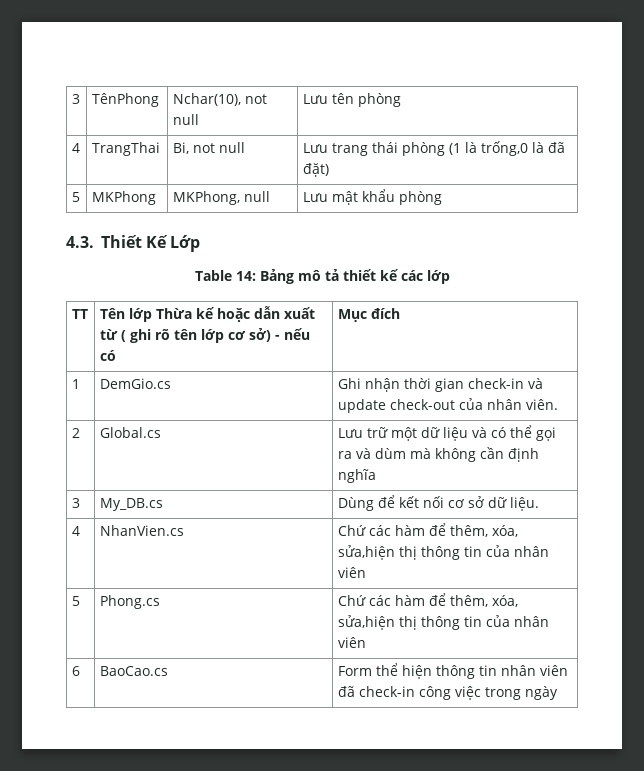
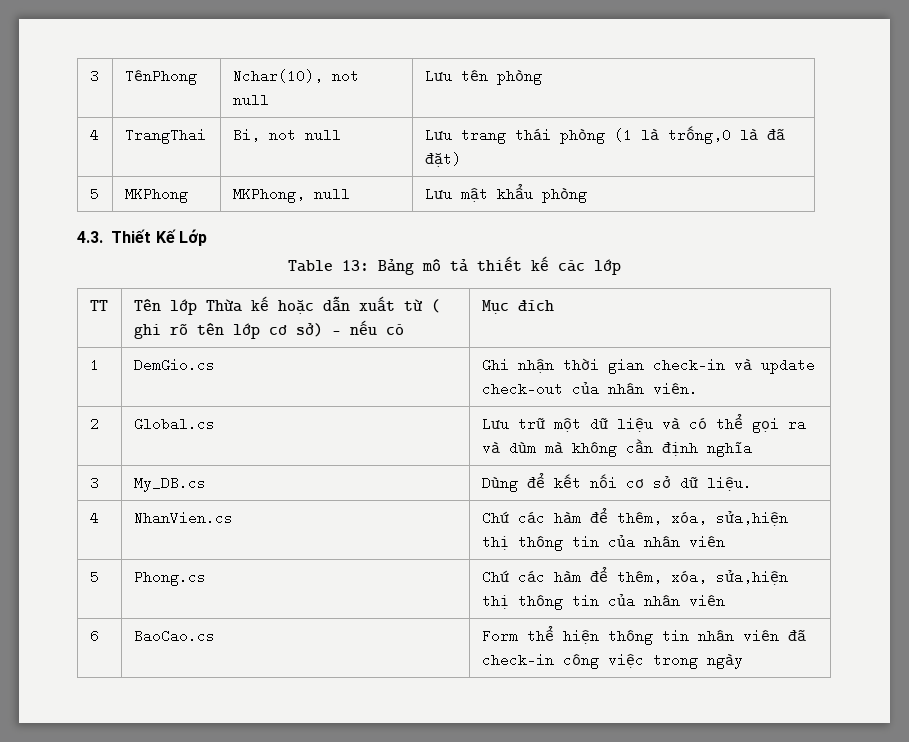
[235,271,256,281] 14: -> [342,260,369,271] 13:

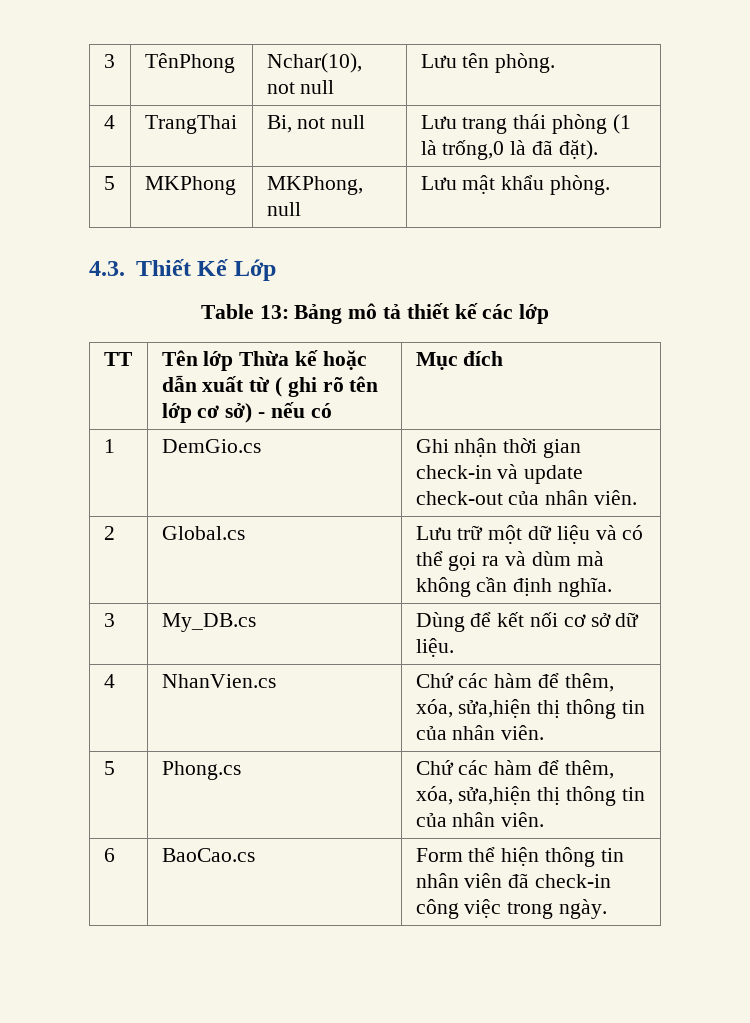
[496,70,542,85] phòng -> [495,53,556,73] phòng.
[424,152,461,167] đặt) -> [558,140,598,160] đặt).
[541,188,587,203] phòng -> [550,175,611,195] phòng.
[706,441,752,457] nghĩa -> [558,577,613,597] nghĩa.
[688,536,725,547] viên -> [501,725,545,740] viên.
[688,595,725,606] viên -> [501,812,545,827] viên.
[706,654,743,669] ngày -> [559,899,608,919] ngày.

